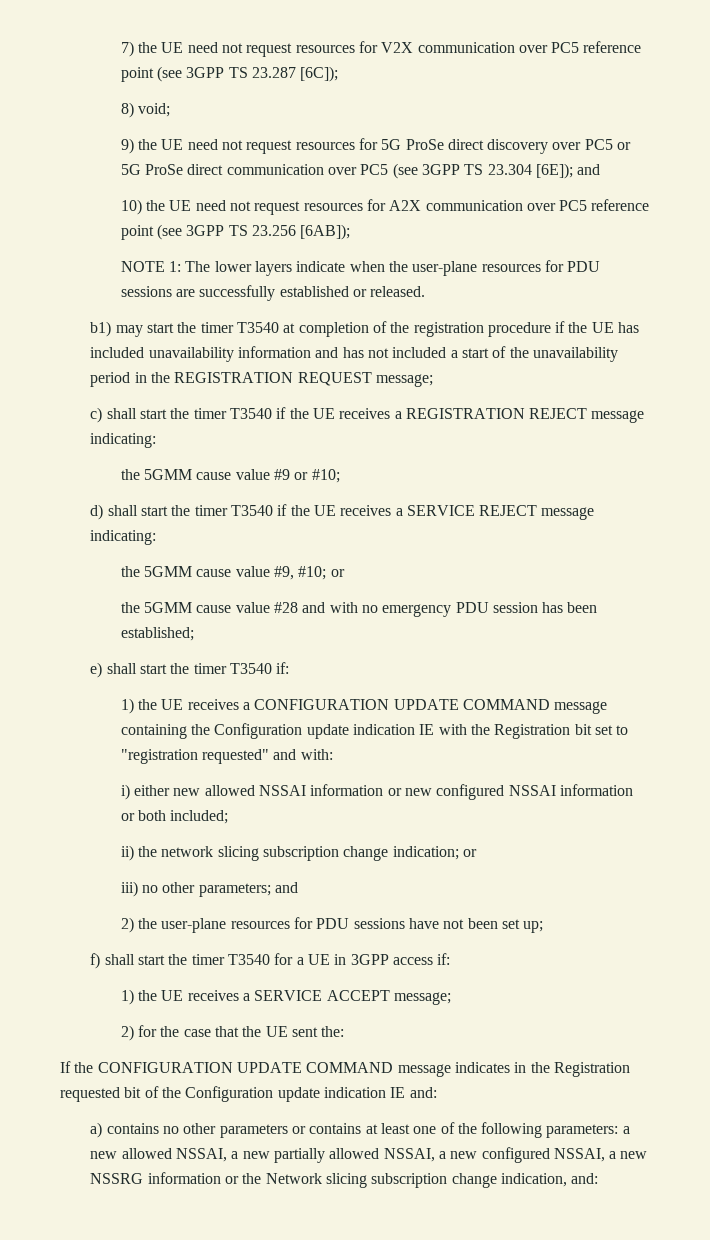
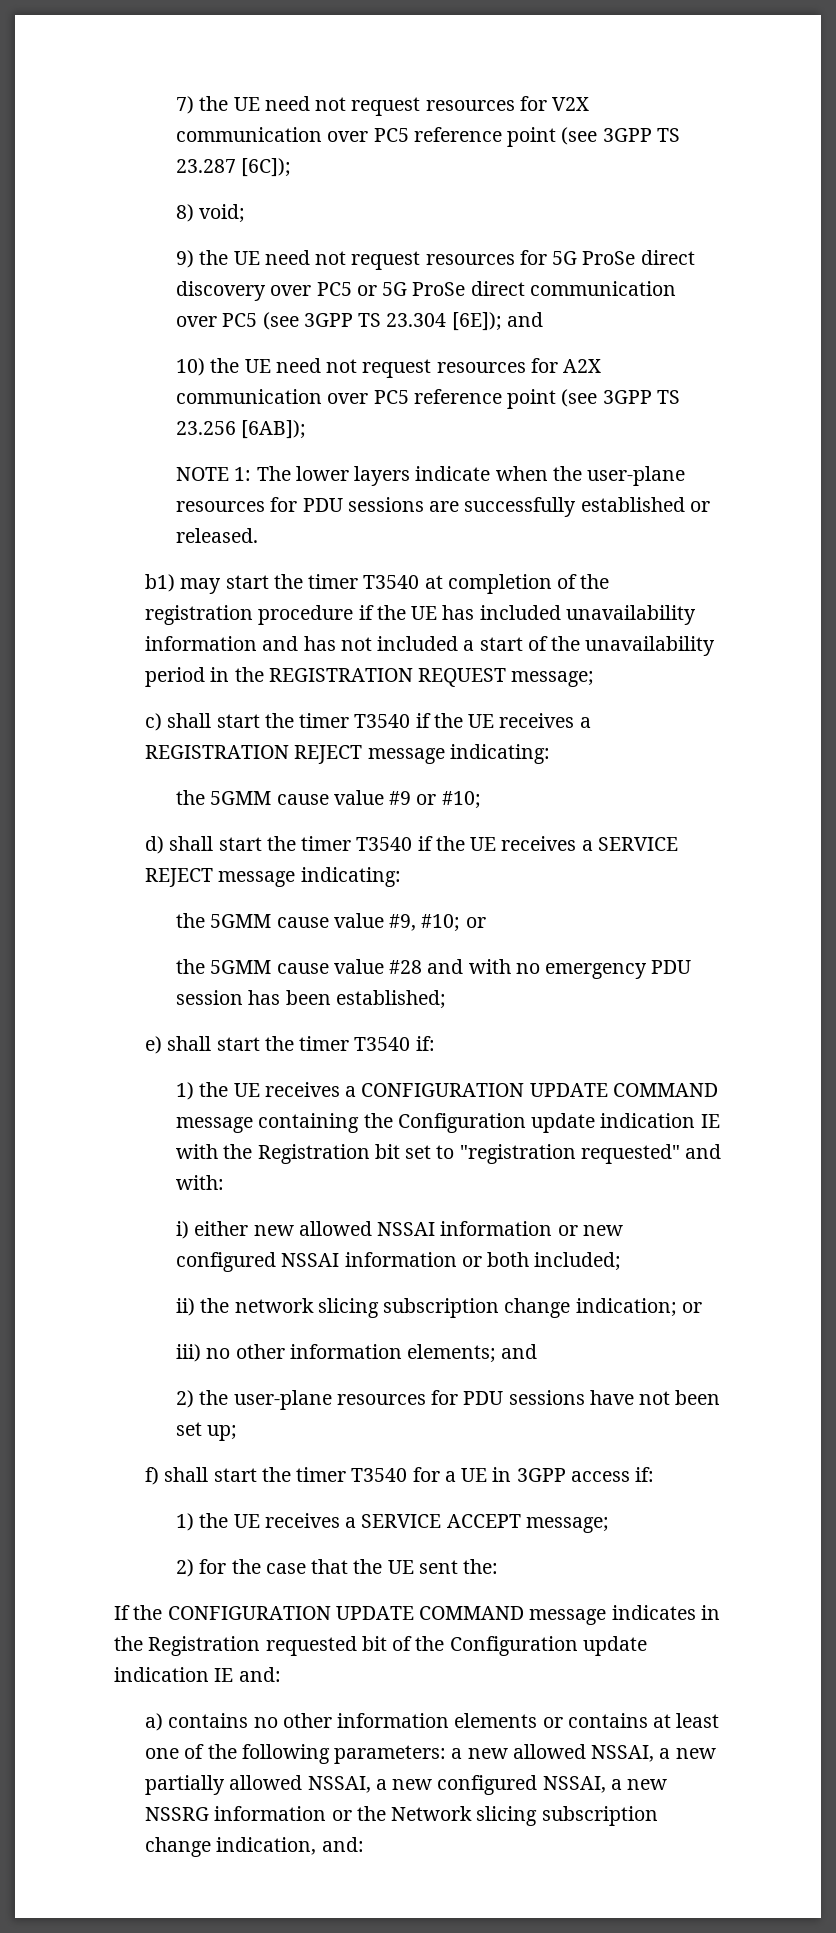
[198,883,271,897] parameters; -> [289,1344,497,1363] information elements;
[219,1124,288,1138] parameters -> [337,1713,538,1728] information elements

